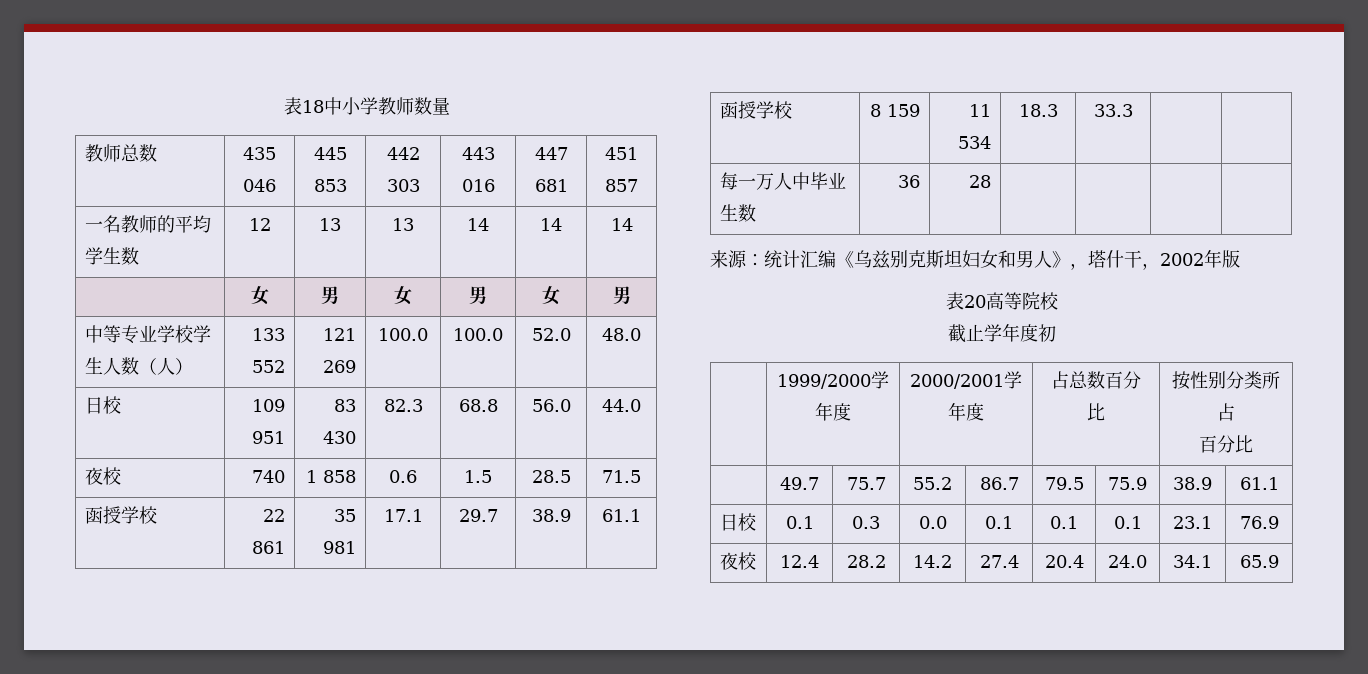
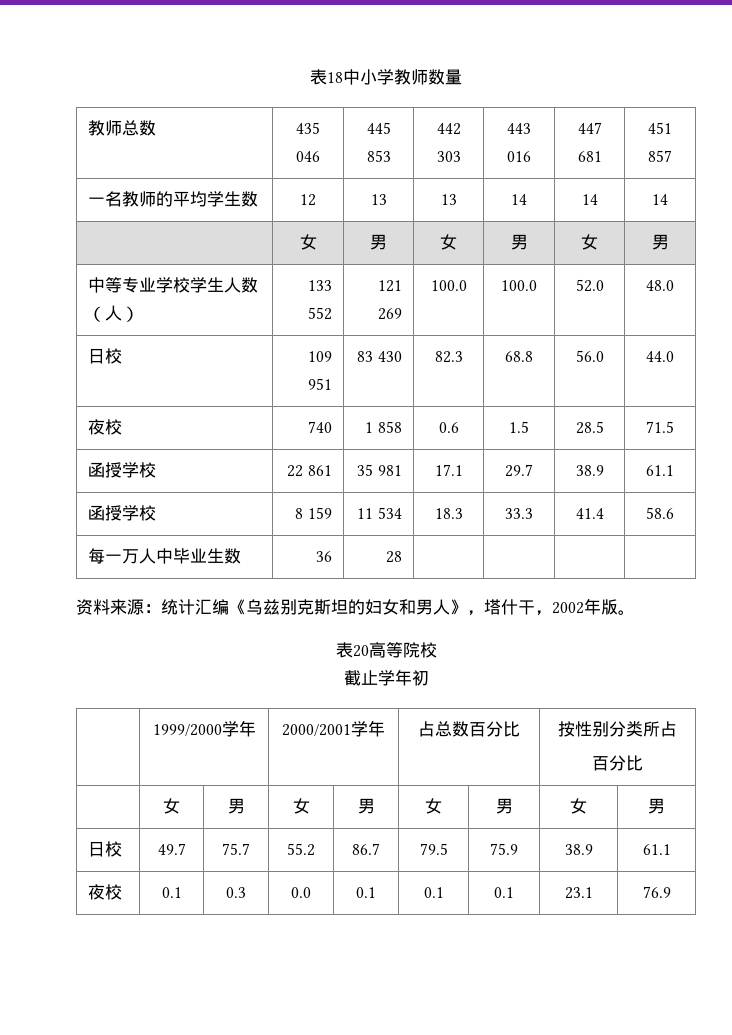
(1133, 110) | -> [575,508,604,519] [646,507,674,519] 41.4 | 58.6
(991, 181) none -> [76,599,110,615] 资料
(962, 258) none -> [348,599,365,615] 的
(1240, 259) none -> [618,610,635,615] 。
[1019,324,1038,342] 度 -> (412, 677) none
[833,403,851,421] 度 -> (256, 728) none
[966,403,984,421] 度 -> (385, 728) none
(1253, 444) none -> [163,798,180,814] [227,798,245,814] [292,798,310,814] [357,798,375,814] [425,798,442,814] [495,798,513,814] [570,798,587,814] [648,798,665,814] [88,841,123,857] | 女 | 男 | 女 | 男 | 女 | 男 | 女 | 男 // 日校
[720,514,739,531] 日 -> [88,884,106,900] 夜
[720,552,758,570] [780,555,819,568] [846,555,886,568] [913,555,952,568] [979,555,1019,568] [1044,555,1084,568] [1108,555,1147,568] [1173,555,1212,568] [1239,555,1279,568] // 夜校 | 12.4 | 28.2 | 14.2 | 27.4 | 20.4 | 24.0 | 34.1 | 65.9 -> (671, 892) none

